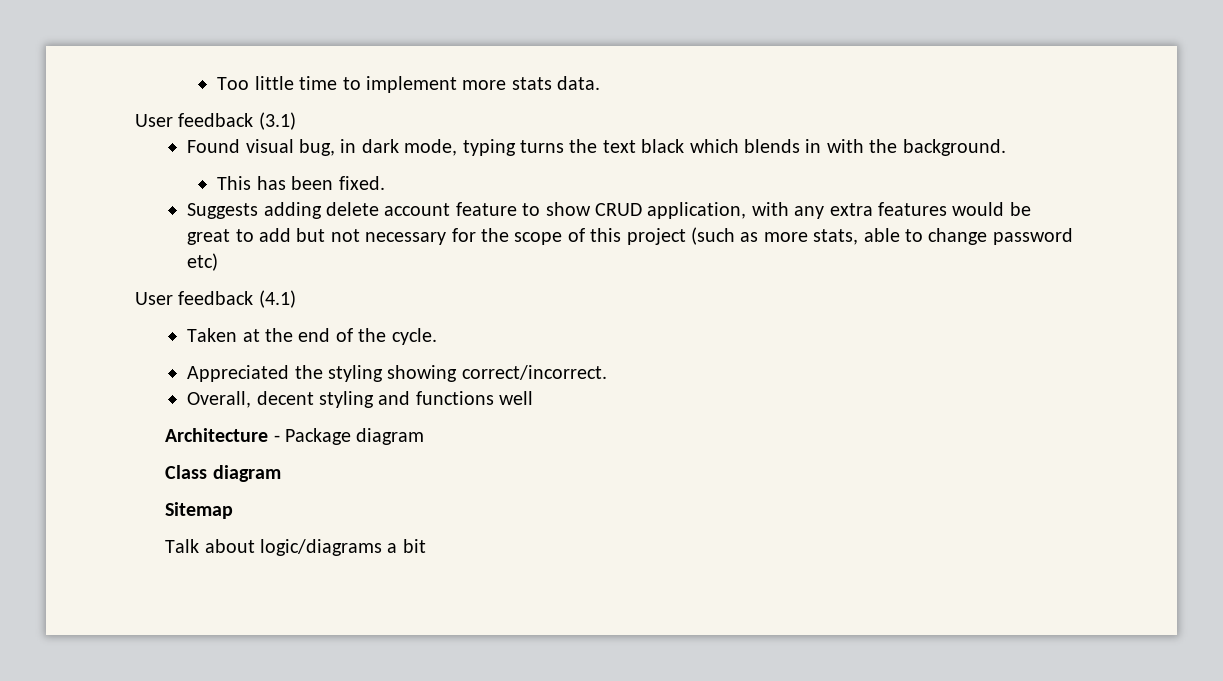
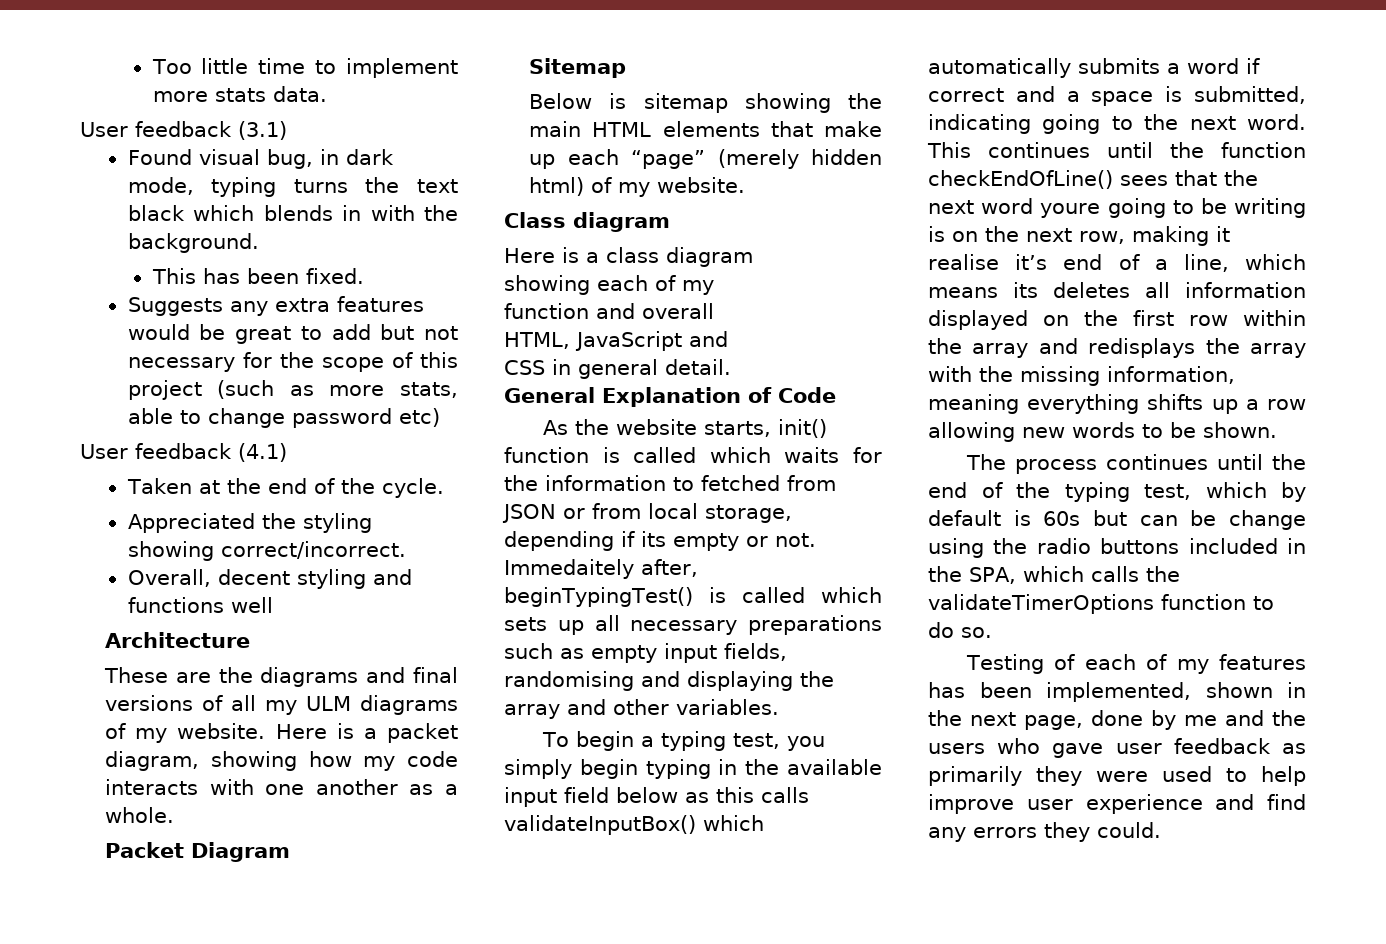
[263,202,789,219] adding delete account feature to show CRUD application, with -> (223, 306) none
[273,428,425,445] [165,465,281,482] [165,502,234,519] [165,539,426,556] - Package diagram // Class diagram // Sitemap // Talk about logic/diagrams a bit -> [104,667,458,687] [105,695,458,715] [105,723,459,743] [105,751,458,771] [105,779,458,795] [105,807,175,823] [105,842,291,862] [529,58,627,78] [529,93,882,113] [529,121,883,137] [529,149,882,169] [529,177,746,197] [504,212,670,232] [504,247,753,267] [504,275,714,295] [504,303,714,319] [504,331,728,351] [504,359,731,379] [504,387,836,407] [542,419,827,438] [504,447,882,463] [504,475,836,491] [502,503,792,523] [504,531,816,551] [504,559,698,579] [504,587,882,607] [504,615,882,635] [504,643,787,663] [504,671,834,691] [504,699,779,719] [541,731,825,751] [504,759,882,779] [504,787,809,807] [504,815,764,835] [928,58,1260,78] [928,86,1306,106] [928,114,1306,134] [927,142,1306,158] [928,170,1258,189] [928,198,1306,218] [928,226,1230,246] [928,254,1306,272] [928,282,1306,298] [928,310,1306,330] [928,338,1306,358] [928,366,1235,386] [928,394,1306,414] [928,422,1277,442] [965,454,1306,474] [928,482,1306,502] [928,510,1306,530] [928,538,1306,558] [928,566,1180,584] [928,594,1274,614] [928,622,992,638] [965,654,1306,674] [928,682,1306,702] [928,710,1306,730] [928,738,1306,758] [928,766,1306,786] [928,794,1306,814] [928,822,1161,842] // These are the diagrams and final versions of all my ULM diagrams of my website. Here is a packet diagram, showing how my code interacts with one another as a whole. // Packet Diagram // Sitemap // Below is sitemap showing the main HTML elements that make up each “page” (merely hidden html) of my website. // Class diagram // Here is a class diagram // showing each of my // function and overall // HTML, JavaScript and // CSS in general detail. // General Explanation of Code // As the website starts, init() function is called which waits for the information to fetched from JSON or from local storage, depending if its empty or not. Immedaitely after, beginTypingTest() is called which sets up all necessary preparations such as empty input fields, randomising and displaying the array and other variables. // To begin a typing test, you simply begin typing in the available input field below as this calls validateInputBox() which automatically submits a word if correct and a space is submitted, indicating going to the next word. This continues until the function checkEndOfLine() sees that the next word youre going to be writing is on the next row, making it realise it’s end of a line, which means its deletes all information displayed on the first row within the array and redisplays the array with the missing information, meaning everything shifts up a row allowing new words to be shown. // The process continues until the end of the typing test, which by default is 60s but can be change using the radio buttons included in the SPA, which calls the validateTimerOptions function to do so. // Testing of each of my features has been implemented, shown in the next page, done by me and the users who gave user feedback as primarily they were used to help improve user experience and find any errors they could.

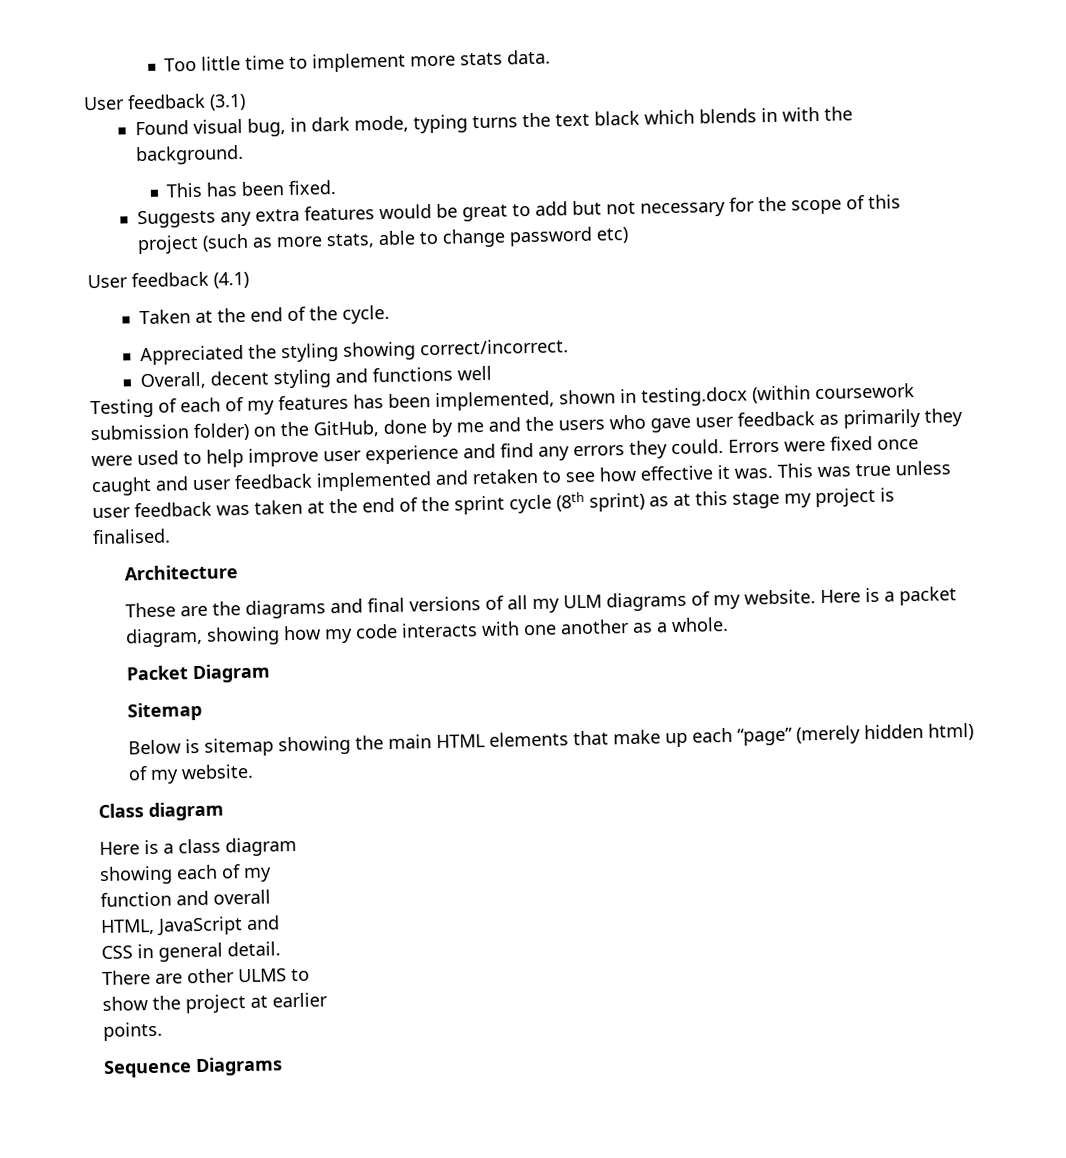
(273, 605) none -> [90,383,915,419] [90,408,963,442] [91,435,919,468] [91,460,951,497] [92,487,895,519] [92,528,171,545] // Testing of each of my features has been implemented, shown in testing.docx (within coursework submission folder) on the GitHub, done by me and the users who gave user feedback as primarily they were used to help improve user experience and find any errors they could. Errors were fixed once caught and user feedback implemented and retaken to see how effective it was. This was true unless user feedback was taken at the end of the sprint cycle (8th sprint) as at this stage my project is finalised.
[504,387,836,407] [542,419,827,438] [504,447,882,463] [504,475,836,491] [502,503,792,523] [504,531,816,551] [504,559,698,579] [504,587,882,607] [504,615,882,635] [504,643,787,663] [504,671,834,691] [504,699,779,719] [541,731,825,751] [504,759,882,779] [504,787,809,807] [504,815,764,835] [928,58,1260,78] [928,86,1306,106] [928,114,1306,134] [927,142,1306,158] [928,170,1258,189] [928,198,1306,218] [928,226,1230,246] [928,254,1306,272] [928,282,1306,298] [928,310,1306,330] [928,338,1306,358] [928,366,1235,386] [928,394,1306,414] [928,422,1277,442] [965,454,1306,474] [928,482,1306,502] [928,510,1306,530] [928,538,1306,558] [928,566,1180,584] [928,594,1274,614] [928,622,992,638] [965,654,1306,674] [928,682,1306,702] [928,710,1306,730] [928,738,1306,758] [928,766,1306,786] [928,794,1306,814] [928,822,1161,842] General Explanation of Code // As the website starts, init() function is called which waits for the information to fetched from JSON or from local storage, depending if its empty or not. Immedaitely after, beginTypingTest() is called which sets up all necessary preparations such as empty input fields, randomising and displaying the array and other variables. // To begin a typing test, you simply begin typing in the available input field below as this calls validateInputBox() which automatically submits a word if correct and a space is submitted, indicating going to the next word. This continues until the function checkEndOfLine() sees that the next word youre going to be writing is on the next row, making it realise it’s end of a line, which means its deletes all information displayed on the first row within the array and redisplays the array with the missing information, meaning everything shifts up a row allowing new words to be shown. // The process continues until the end of the typing test, which by default is 60s but can be change using the radio buttons included in the SPA, which calls the validateTimerOptions function to do so. // Testing of each of my features has been implemented, shown in the next page, done by me and the users who gave user feedback as primarily they were used to help improve user experience and find any errors they could. -> [102,968,310,986] [102,992,328,1014] [103,1021,163,1042] [103,1056,283,1079] There are other ULMS to // show the project at earlier // points. // Sequence Diagrams

